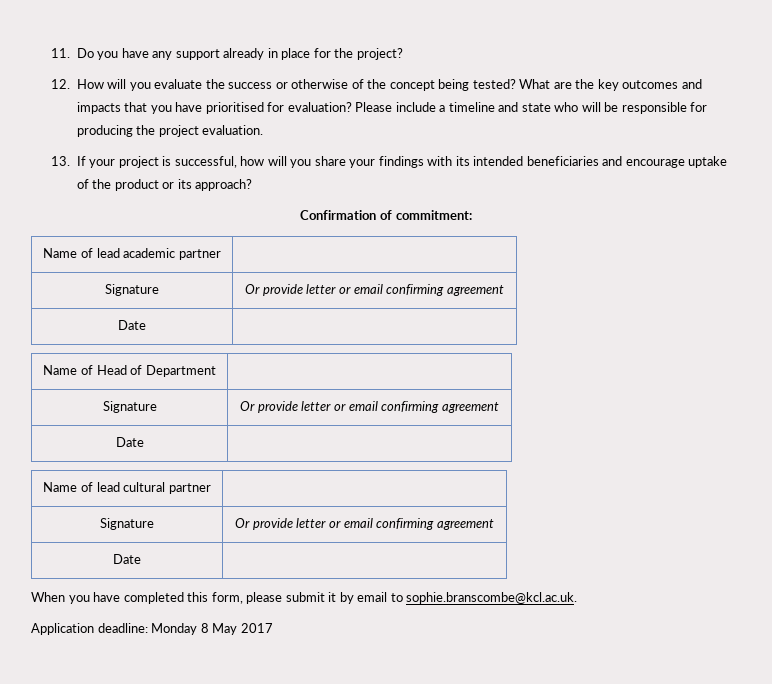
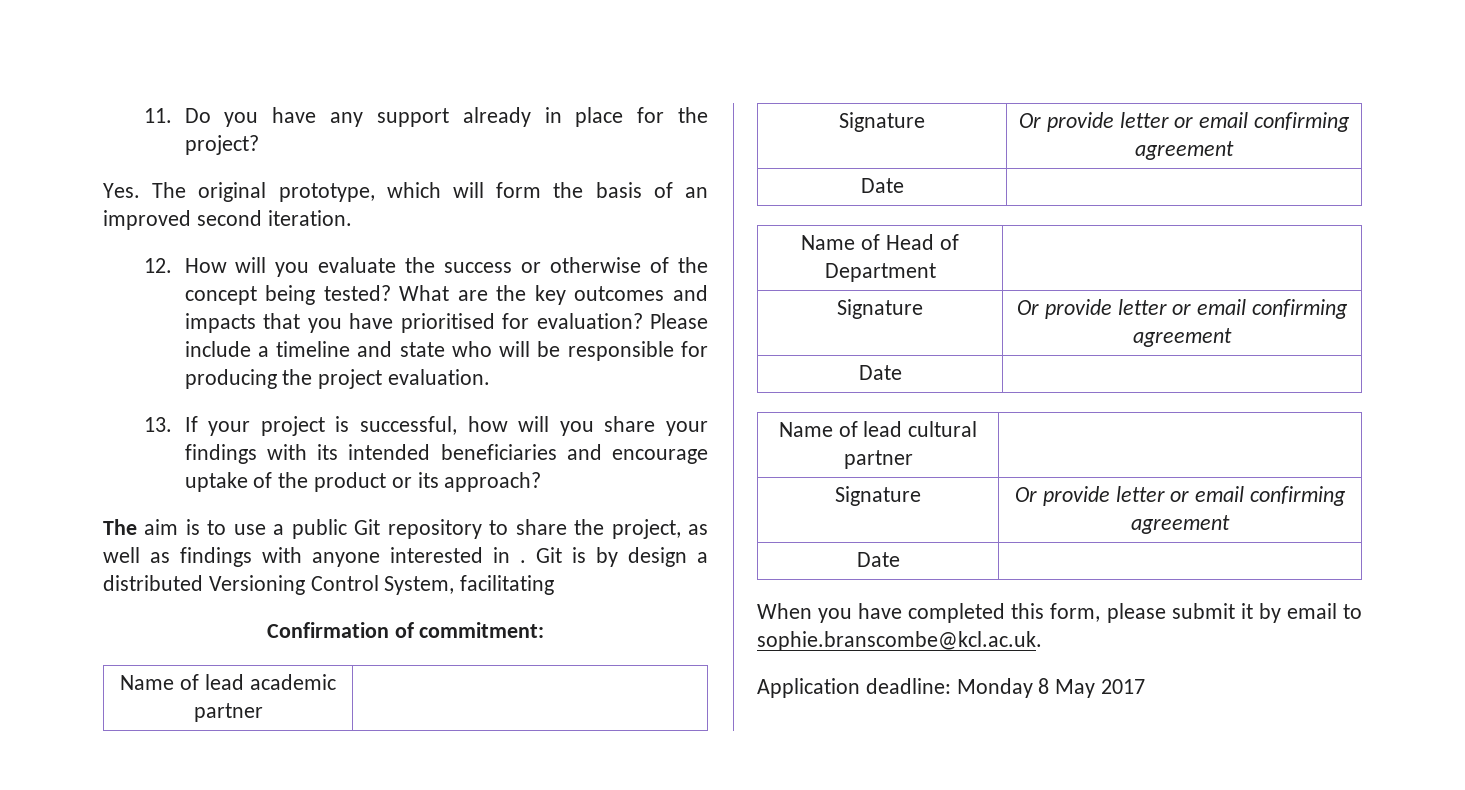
(403, 54) none -> [103,182,708,202] [103,210,352,230] // Yes. The original prototype, which will form the basis of an improved second iteration.
(253, 185) none -> [103,519,708,539] [103,547,708,567] [103,575,555,595] // The aim is to use a public Git repository to share the project, as well as findings with anyone interested in . Git is by design a distributed Versioning Control System, facilitating

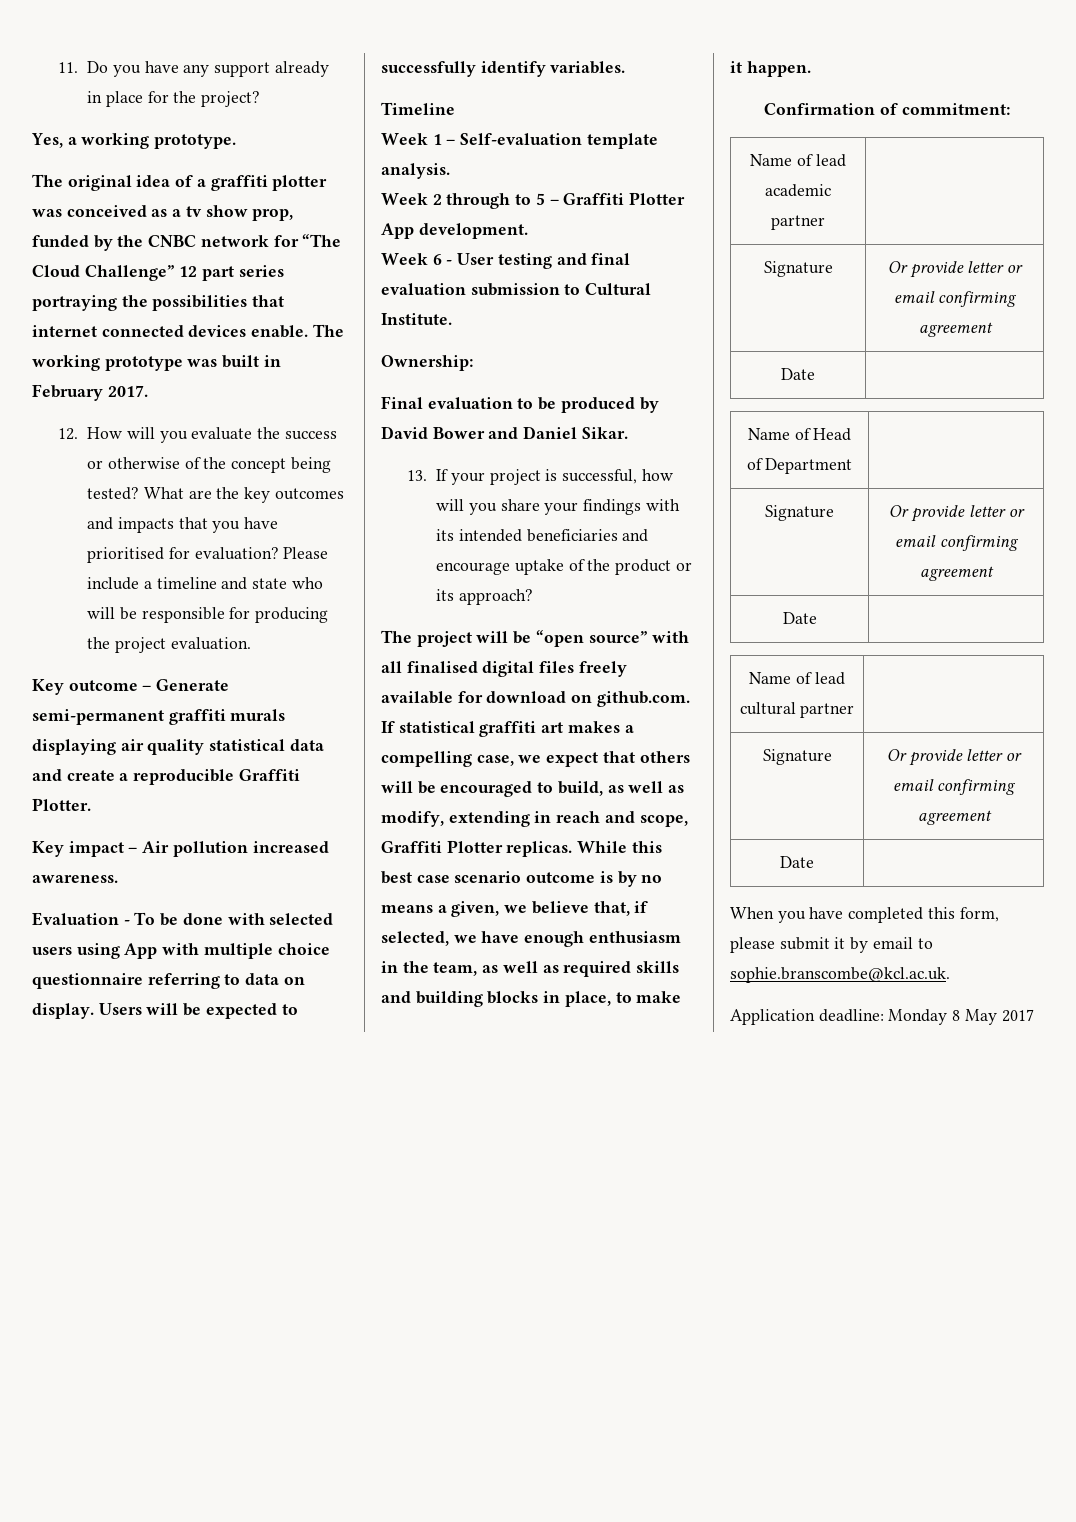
[103,182,708,202] [103,210,352,230] Yes. The original prototype, which will form the basis of an improved second iteration. -> [31,133,237,149] [32,174,328,191] [32,205,294,221] [32,234,342,251] [32,265,284,281] [32,295,285,311] [32,324,344,338] [32,355,281,371] [32,384,148,401] Yes, a working prototype. // The original idea of a graffiti plotter was conceived as a tv show prop, funded by the CNBC network for “The Cloud Challenge” 12 part series portraying the possibilities that internet connected devices enable. The working prototype was built in February 2017.
(490, 377) none -> [32,679,230,695] [32,709,286,725] [32,739,324,755] [32,769,300,785] [32,798,91,811] [32,841,329,857] [32,875,118,883] [32,912,334,926] [32,943,330,959] [32,973,305,989] [32,1003,298,1019] [381,61,626,77] [381,102,455,115] [381,133,658,149] [381,163,450,179] [381,192,686,209] [381,223,528,239] [381,253,631,269] [381,283,652,296] [381,313,452,325] [381,355,473,371] [381,396,659,413] [381,426,628,439] // Key outcome – Generate semi-permanent graffiti murals displaying air quality statistical data and create a reproducible Graffiti Plotter. // Key impact – Air pollution increased awareness. // Evaluation - To be done with selected users using App with multiple choice questionnaire referring to data on display. Users will be expected to successfully identify variables. // Timeline // Week 1 – Self-evaluation template analysis. // Week 2 through to 5 – Graffiti Plotter App development. // Week 6 - User testing and final evaluation submission to Cultural Institute. // Ownership: // Final evaluation to be produced by David Bower and Daniel Sikar.
[144,519,708,539] [103,547,708,567] [103,575,555,595] aim is to use a public Git repository to share the project, as well as findings with anyone interested in . Git is by design a distributed Versioning Control System, facilitating -> [416,630,690,647] [381,661,627,677] [381,691,690,707] [381,721,634,737] [381,751,690,767] [381,781,685,797] [381,811,688,827] [381,840,662,857] [381,871,663,887] [381,901,649,917] [381,931,681,947] [381,961,680,977] [381,991,682,1007] [730,61,811,77] project will be “open source” with all finalised digital files freely available for download on github.com. If statistical graffiti art makes a compelling case, we expect that others will be encouraged to build, as well as modify, extending in reach and scope, Graffiti Plotter replicas. While this best case scenario outcome is by no means a given, we believe that, if selected, we have enough enthusiasm in the team, as well as required skills and building blocks in place, to make it happen.

